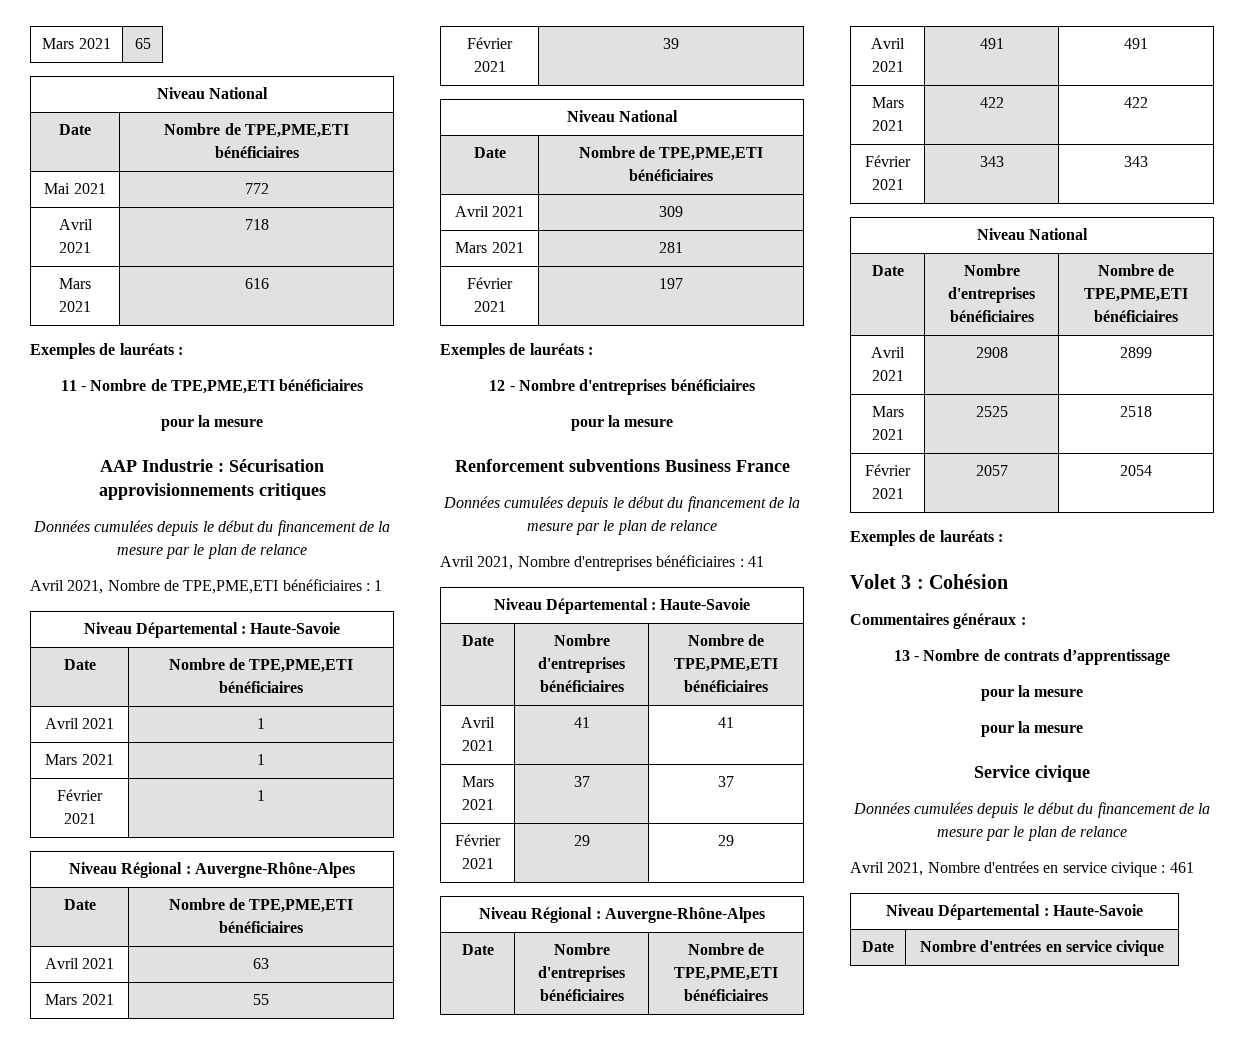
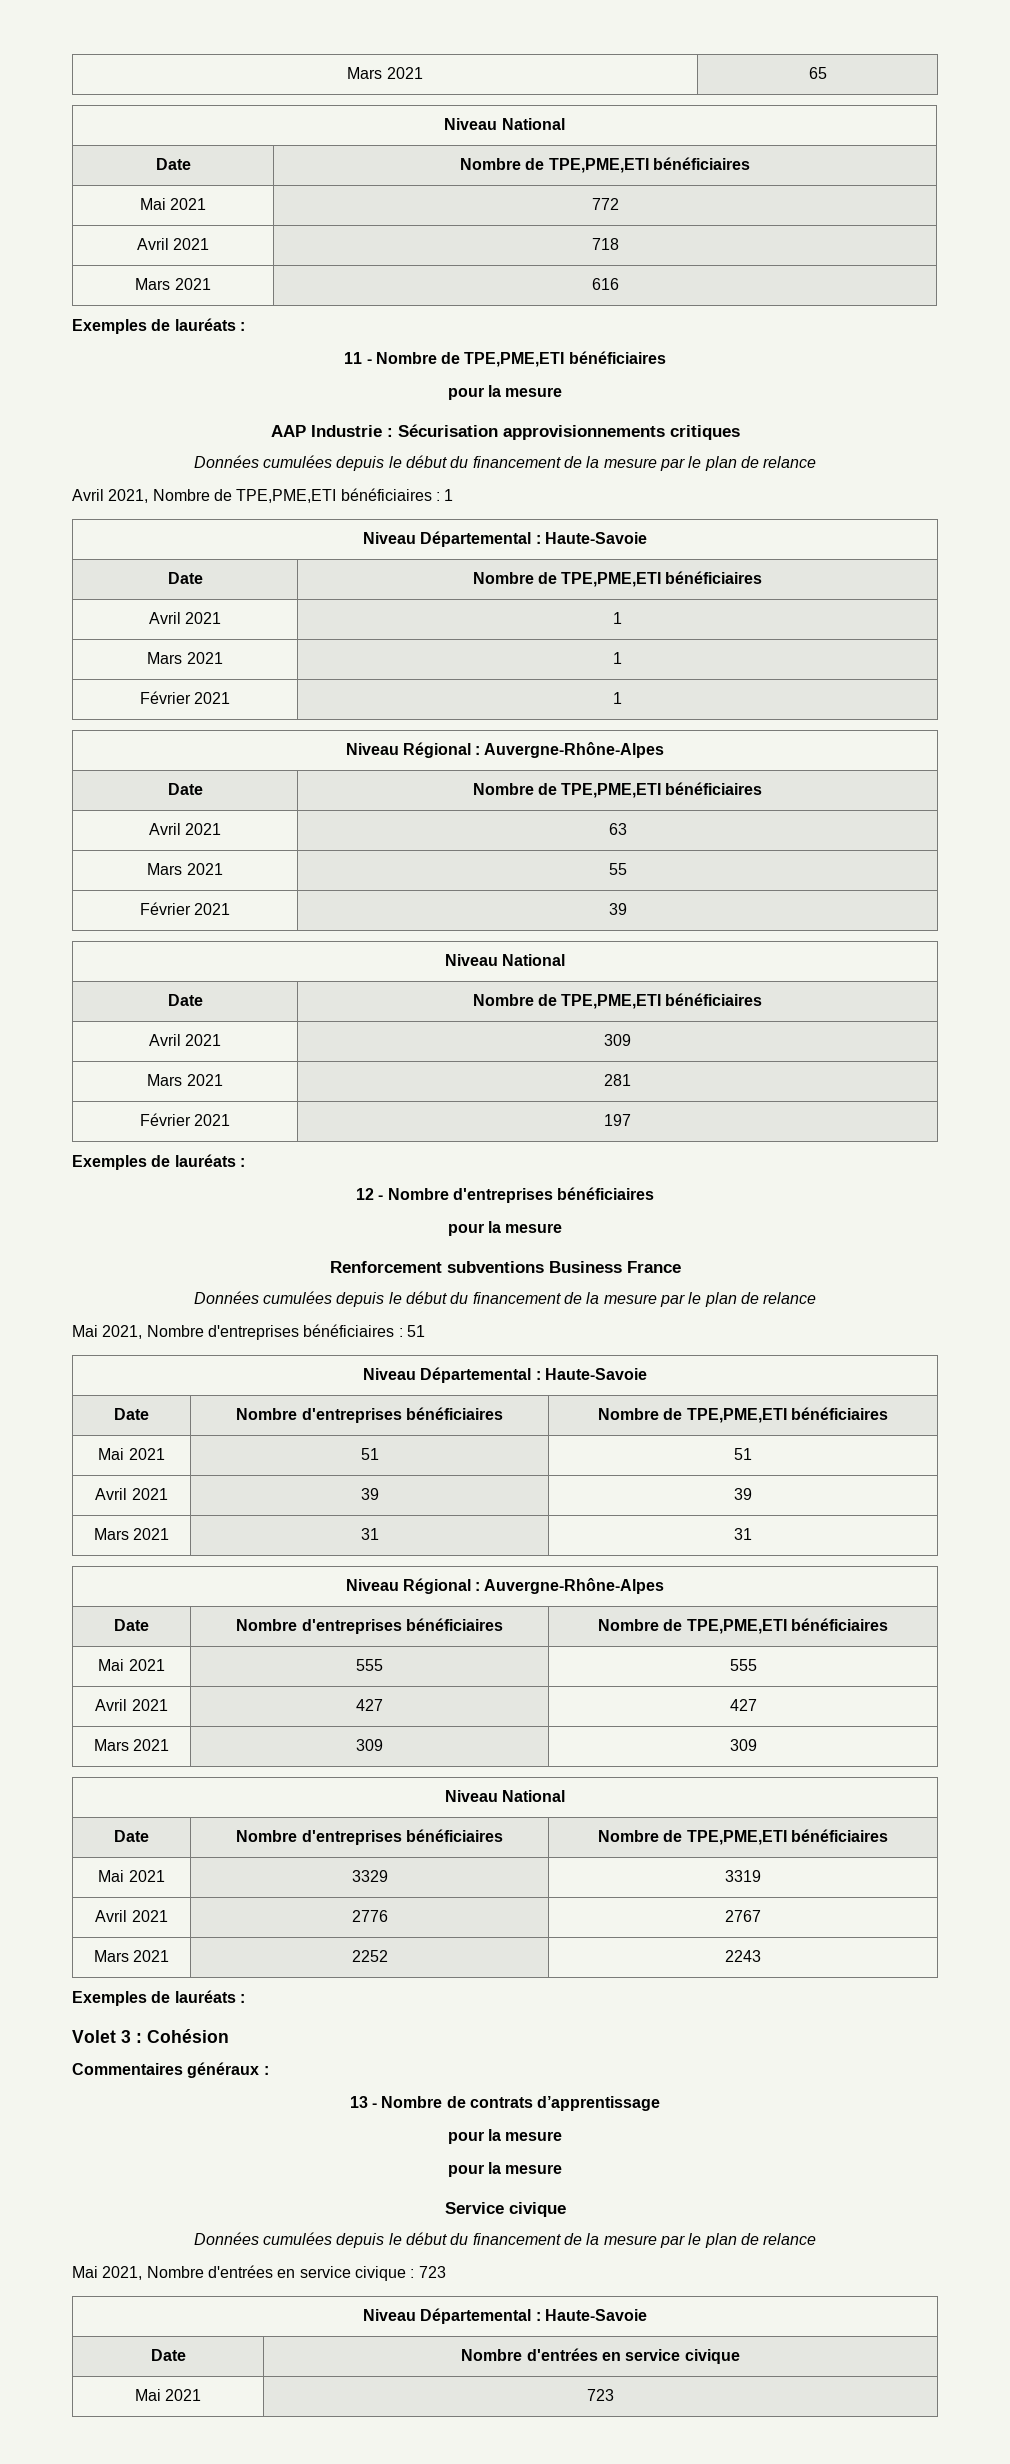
[440,556,474,567] Avril -> [72,1325,98,1337] Mai
[747,556,764,567] 41 -> [406,1325,425,1337] 51
[461,717,495,728] [461,740,494,751] [573,717,590,728] [718,717,734,728] [461,776,494,787] [461,799,494,810] [573,776,590,787] [718,776,734,787] [455,834,501,846] [461,858,494,869] [573,835,590,846] [718,835,734,846] // Avril 2021 | 41 | 41 // Mars 2021 | 37 | 37 // Février 2021 | 29 | 29 -> [98,1448,165,1460] [360,1448,379,1460] [734,1448,752,1460] [95,1488,168,1500] [360,1488,379,1500] [734,1488,752,1500] [93,1528,170,1540] [360,1528,379,1540] [734,1528,752,1540] // Mai 2021 | 51 | 51 // Avril 2021 | 39 | 39 // Mars 2021 | 31 | 31
[871,38,905,49] [871,61,904,72] [979,38,1004,49] [1124,38,1148,49] [871,97,904,108] [871,120,904,131] [979,97,1004,108] [1124,97,1148,108] [865,155,911,167] [871,179,904,190] [979,156,1004,167] [1124,156,1148,167] // Avril 2021 | 491 | 491 // Mars 2021 | 422 | 422 // Février 2021 | 343 | 343 -> [98,1659,165,1671] [356,1659,383,1671] [729,1659,757,1671] [95,1699,168,1711] [356,1699,383,1711] [729,1699,757,1711] [93,1739,170,1751] [356,1739,383,1751] [729,1739,757,1751] // Mai 2021 | 555 | 555 // Avril 2021 | 427 | 427 // Mars 2021 | 309 | 309
[871,347,905,358] [871,370,904,381] [975,347,1008,358] [1120,347,1152,358] [871,406,904,417] [871,429,904,440] [975,406,1008,417] [1120,406,1152,417] [865,464,911,476] [871,488,904,499] [975,465,1008,476] [1120,465,1152,476] // Avril 2021 | 2908 | 2899 // Mars 2021 | 2525 | 2518 // Février 2021 | 2057 | 2054 -> [98,1870,165,1882] [351,1870,388,1882] [725,1870,761,1882] [95,1910,168,1922] [351,1910,388,1922] [725,1910,761,1922] [93,1950,170,1962] [351,1950,388,1962] [725,1950,761,1962] // Mai 2021 | 3329 | 3319 // Avril 2021 | 2776 | 2767 // Mars 2021 | 2252 | 2243
[850,862,884,873] Avril -> [72,2266,98,2278] Mai
[1169,862,1194,873] 461 -> [418,2266,446,2278] 723
(1165, 948) none -> [134,2389,202,2401] [587,2389,614,2401] // Mai 2021 | 723

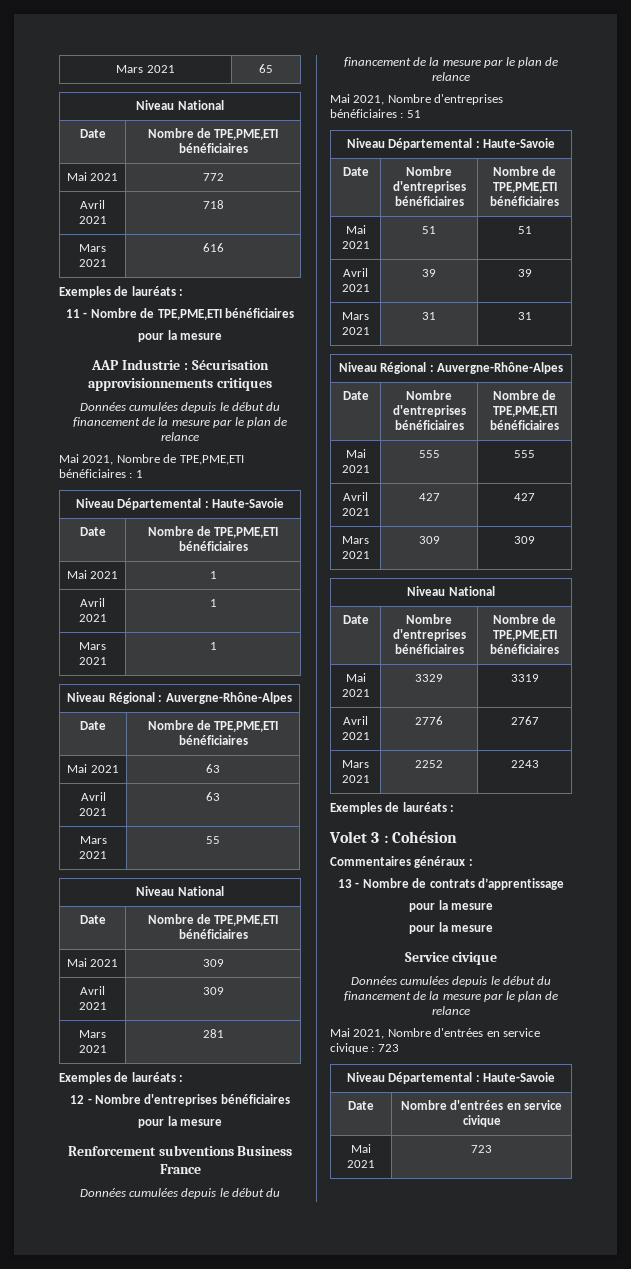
[72,489,104,501] Avril -> [59,454,79,463] Mai
(763, 577) none -> [66,570,119,579] [209,571,217,579] // Mai 2021 | 1
[139,691,231,704] [613,692,622,704] // Février 2021 | 1 -> (217, 646) none
(763, 788) none -> [67,764,119,773] [206,764,220,773] // Mai 2021 | 63
[139,902,231,915] [608,903,627,915] [444,954,566,966] [167,994,203,1006] [472,993,763,1009] // Février 2021 | 39 // Niveau National // Date | Nombre de TPE,PME,ETI bénéficiaires -> [136,886,224,896] [79,915,106,924] [147,914,279,926] [178,929,248,939] [66,958,119,967] [202,959,224,967] // Niveau National // Date | Nombre de TPE,PME,ETI bénéficiaires // Mai 2021 | 309
[139,1113,231,1126] [604,1114,631,1126] // Février 2021 | 197 -> (224, 1033) none

